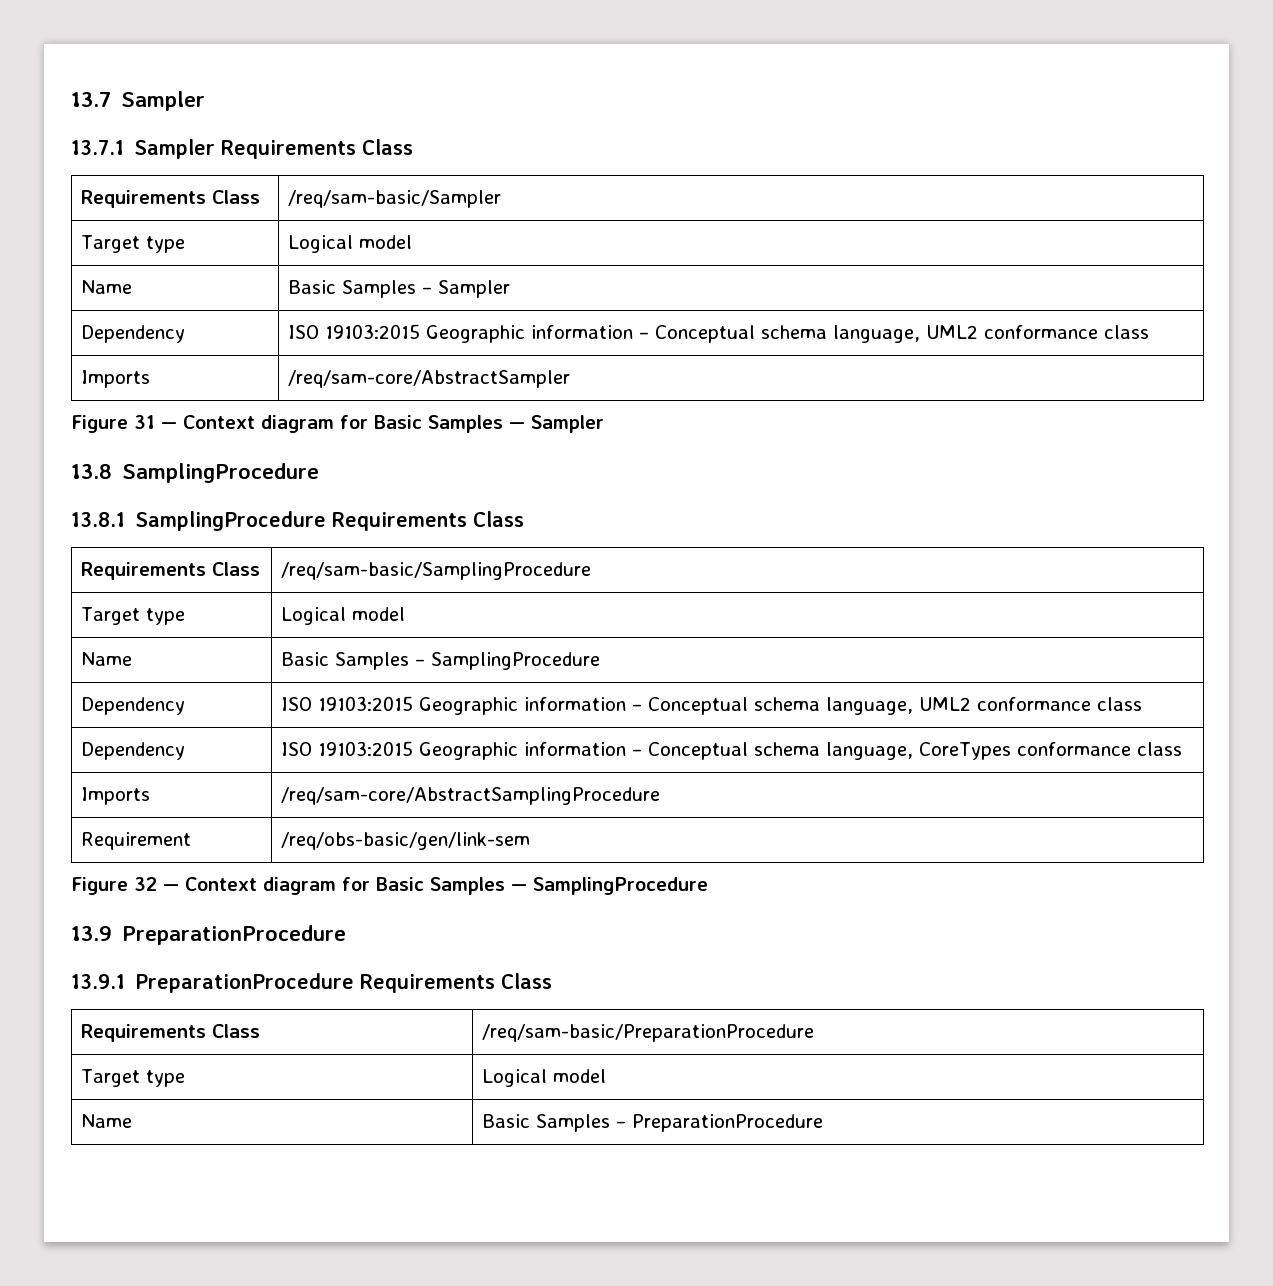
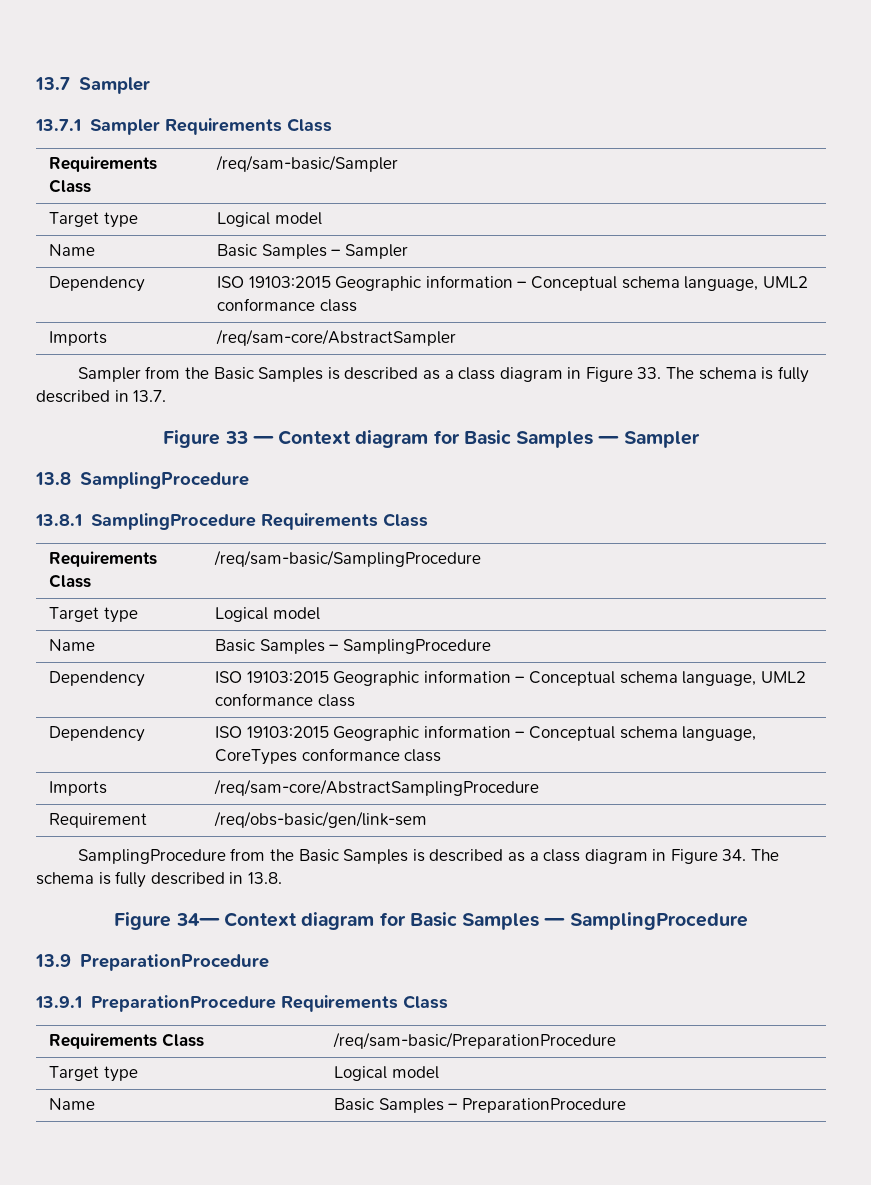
[71,415,155,433] Figure 31 -> [77,366,809,383] [36,390,167,403] [163,430,248,448] Sampler from the Basic Samples is described as a class diagram in Figure 33. The schema is fully described in 13.7. // Figure 33
[71,877,179,895] Figure 32 — -> [77,848,780,864] [36,871,282,888] [114,912,220,930] SamplingProcedure from the Basic Samples is described as a class diagram in Figure 34. The schema is fully described in 13.8. // Figure 34—

